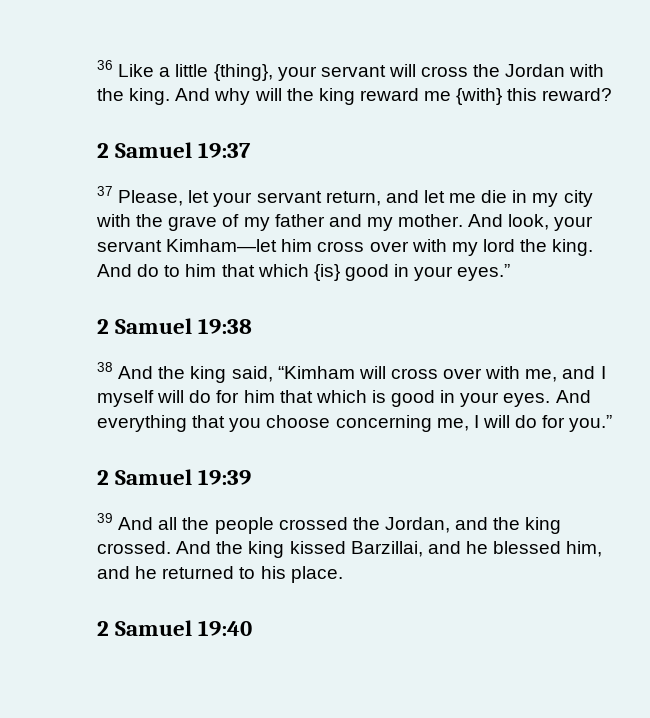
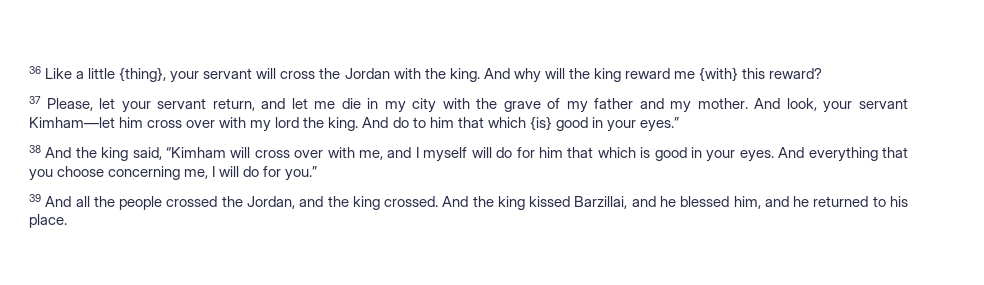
[97,142,252,158] // 2 Samuel 19:37 -> (823, 73) none
[97,318,253,334] // 2 Samuel 19:38 -> (679, 124) none
[97,469,252,485] // 2 Samuel 19:39 -> (318, 173) none
[97,620,253,636] // 2 Samuel 19:40 -> (67, 221) none

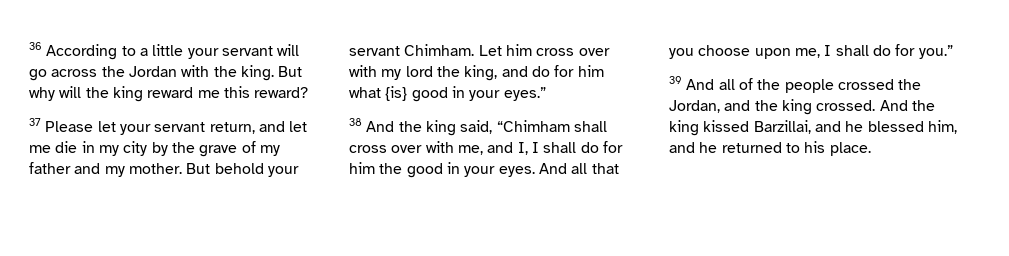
[45,68,73,79] Like -> [46,44,136,60] According to
[119,67,167,82] {thing}, -> (184, 50) none
[280,71,316,79] cross -> [29,69,98,81] go across
[483,68,510,79] And -> [278,66,303,77] But
[699,67,739,82] {with} -> (220, 94) none
[46,98,93,111] Please, -> [45,121,94,132] Please
[442,98,470,109] with -> [151,142,168,156] by
[754,98,908,113] [29,117,115,128] And look, your servant Kimham—let -> [186,163,299,177] [349,44,502,56] But behold your servant Chimham. Let
[328,117,526,131] king. And do to him that which -> [464,65,604,81] [349,87,381,98] king, and do for him what
[166,147,251,158] “Kimham will -> [496,120,607,132] “Chimham shall
[415,147,651,162] I myself will do for him that which is -> [517,141,623,155] [349,162,403,174] I, I shall do for him the
[808,147,878,162] everything -> [571,163,588,174] all
[108,166,181,180] concerning -> [754,48,791,59] upon
[219,166,240,177] will -> [835,45,869,56] shall
(90, 201) none -> [738,78,753,90] of

